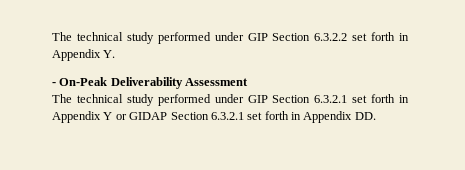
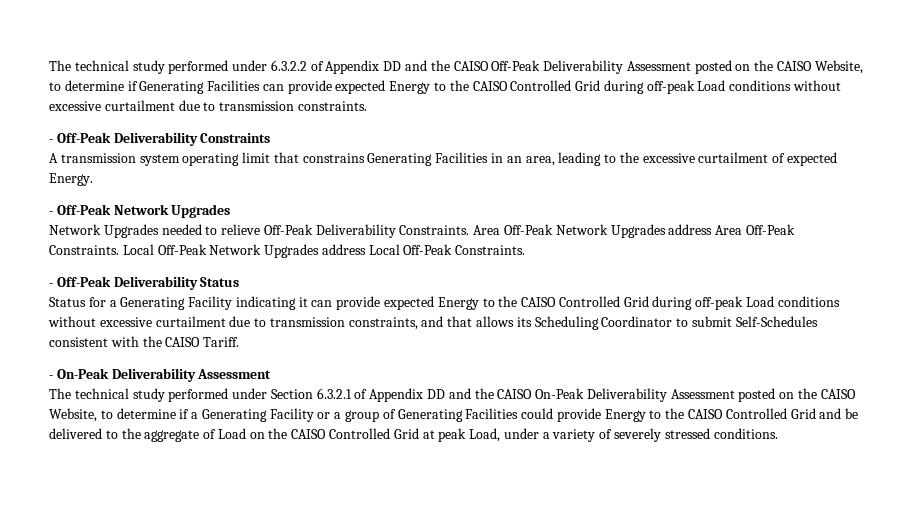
[52,32,409,44] [52,49,116,61] The technical study performed under GIP Section 6.3.2.2 set forth in Appendix Y. -> [49,60,863,74] [49,80,842,94] [49,100,367,111] [49,132,271,146] [49,152,838,166] [49,173,93,186] [49,204,231,218] [49,224,795,238] [49,244,526,258] [49,276,240,290] [49,296,840,310] [48,316,818,330] [49,336,240,347] The technical study performed under 6.3.2.2 of Appendix DD and the CAISO Off-Peak Deliverability Assessment posted on the CAISO Website, to determine if Generating Facilities can provide expected Energy to the CAISO Controlled Grid during off-peak Load conditions without excessive curtailment due to transmission constraints. // - Off-Peak Deliverability Constraints // A transmission system operating limit that constrains Generating Facilities in an area, leading to the excessive curtailment of expected Energy. // - Off-Peak Network Upgrades // Network Upgrades needed to relieve Off-Peak Deliverability Constraints. Area Off-Peak Network Upgrades address Area Off-Peak Constraints. Local Off-Peak Network Upgrades address Local Off-Peak Constraints. // - Off-Peak Deliverability Status // Status for a Generating Facility indicating it can provide expected Energy to the CAISO Controlled Grid during off-peak Load conditions without excessive curtailment due to transmission constraints, and that allows its Scheduling Coordinator to submit Self-Schedules consistent with the CAISO Tariff.
[247,94,409,103] [52,111,376,123] GIP Section 6.3.2.1 set forth in Appendix Y or GIDAP Section 6.3.2.1 set forth in Appendix DD. -> [270,388,856,402] [49,408,859,422] [49,428,778,442] Section 6.3.2.1 of Appendix DD and the CAISO On-Peak Deliverability Assessment posted on the CAISO Website, to determine if a Generating Facility or a group of Generating Facilities could provide Energy to the CAISO Controlled Grid and be delivered to the aggregate of Load on the CAISO Controlled Grid at peak Load, under a variety of severely stressed conditions.

